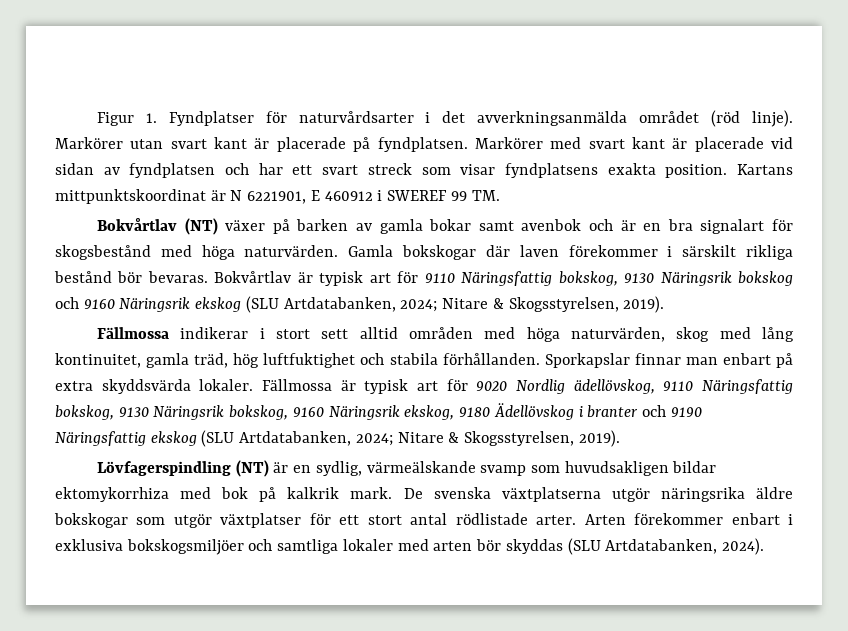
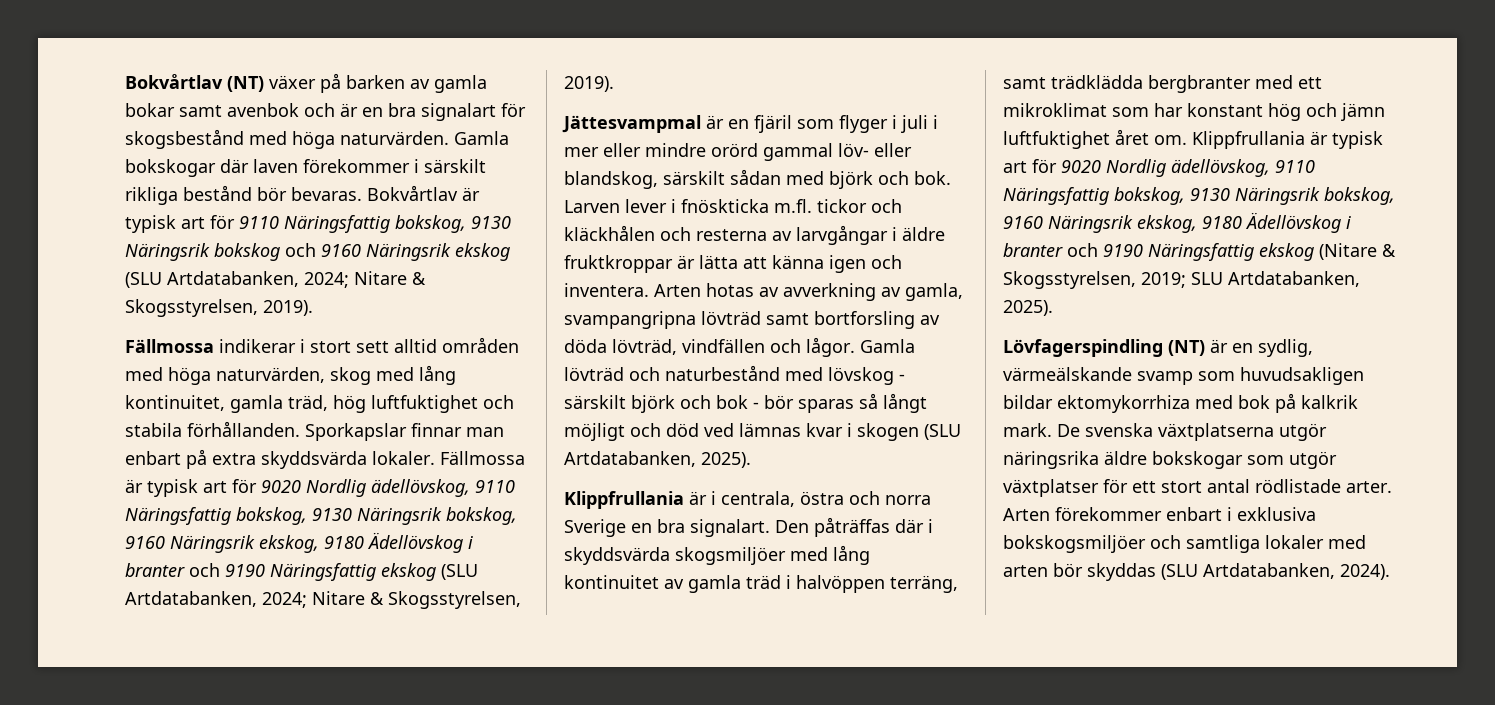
[96,110,794,127] [55,137,794,152] [55,163,794,178] [55,189,500,204] Figur 1. Fyndplatser för naturvårdsarter i det avverkningsanmälda området (röd linje). Markörer utan svart kant är placerade på fyndplatsen. Markörer med svart kant är placerade vid sidan av fyndplatsen och har ett svart streck som visar fyndplatsens exakta position. Kartans mittpunktskoordinat är N 6221901, E 460912 i SWEREF 99 TM. // -> (125, 81) none
(620, 438) none -> [562,115,938,133] [564,143,912,161] [564,169,951,189] [564,199,902,213] [564,225,945,245] [564,255,902,273] [564,283,963,301] [564,311,940,329] [564,337,915,357] [564,365,905,385] [564,393,927,413] [564,423,961,441] [564,451,751,468] [564,491,931,509] [564,517,933,537] [564,545,870,565] [564,575,958,593] [1003,75,1322,93] [1003,103,1385,121] [1003,129,1383,149] [1003,159,1315,177] [1003,187,1395,205] [1003,212,1351,233] [1003,243,1396,261] [1003,271,1360,289] [1003,300,1053,316] // Jättesvampmal är en fjäril som flyger i juli i mer eller mindre orörd gammal löv- eller blandskog, särskilt sådan med björk och bok. Larven lever i fnöskticka m.fl. tickor och kläckhålen och resterna av larvgångar i äldre fruktkroppar är lätta att känna igen och inventera. Arten hotas av avverkning av gamla, svampangripna lövträd samt bortforsling av döda lövträd, vindfällen och lågor. Gamla lövträd och naturbestånd med lövskog - särskilt björk och bok - bör sparas så långt möjligt och död ved lämnas kvar i skogen (SLU Artdatabanken, 2025). // Klippfrullania är i centrala, östra och norra Sverige en bra signalart. Den påträffas där i skyddsvärda skogsmiljöer med lång kontinuitet av gamla träd i halvöppen terräng, samt trädklädda bergbranter med ett mikroklimat som har konstant hög och jämn luftfuktighet året om. Klippfrullania är typisk art för 9020 Nordlig ädellövskog, 9110 Näringsfattig bokskog, 9130 Näringsrik bokskog, 9160 Näringsrik ekskog, 9180 Ädellövskog i branter och 9190 Näringsfattig ekskog (Nitare & Skogsstyrelsen, 2019; SLU Artdatabanken, 2025).

